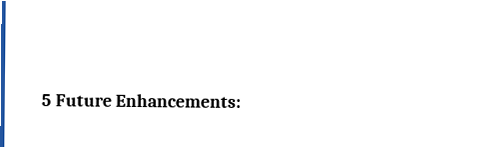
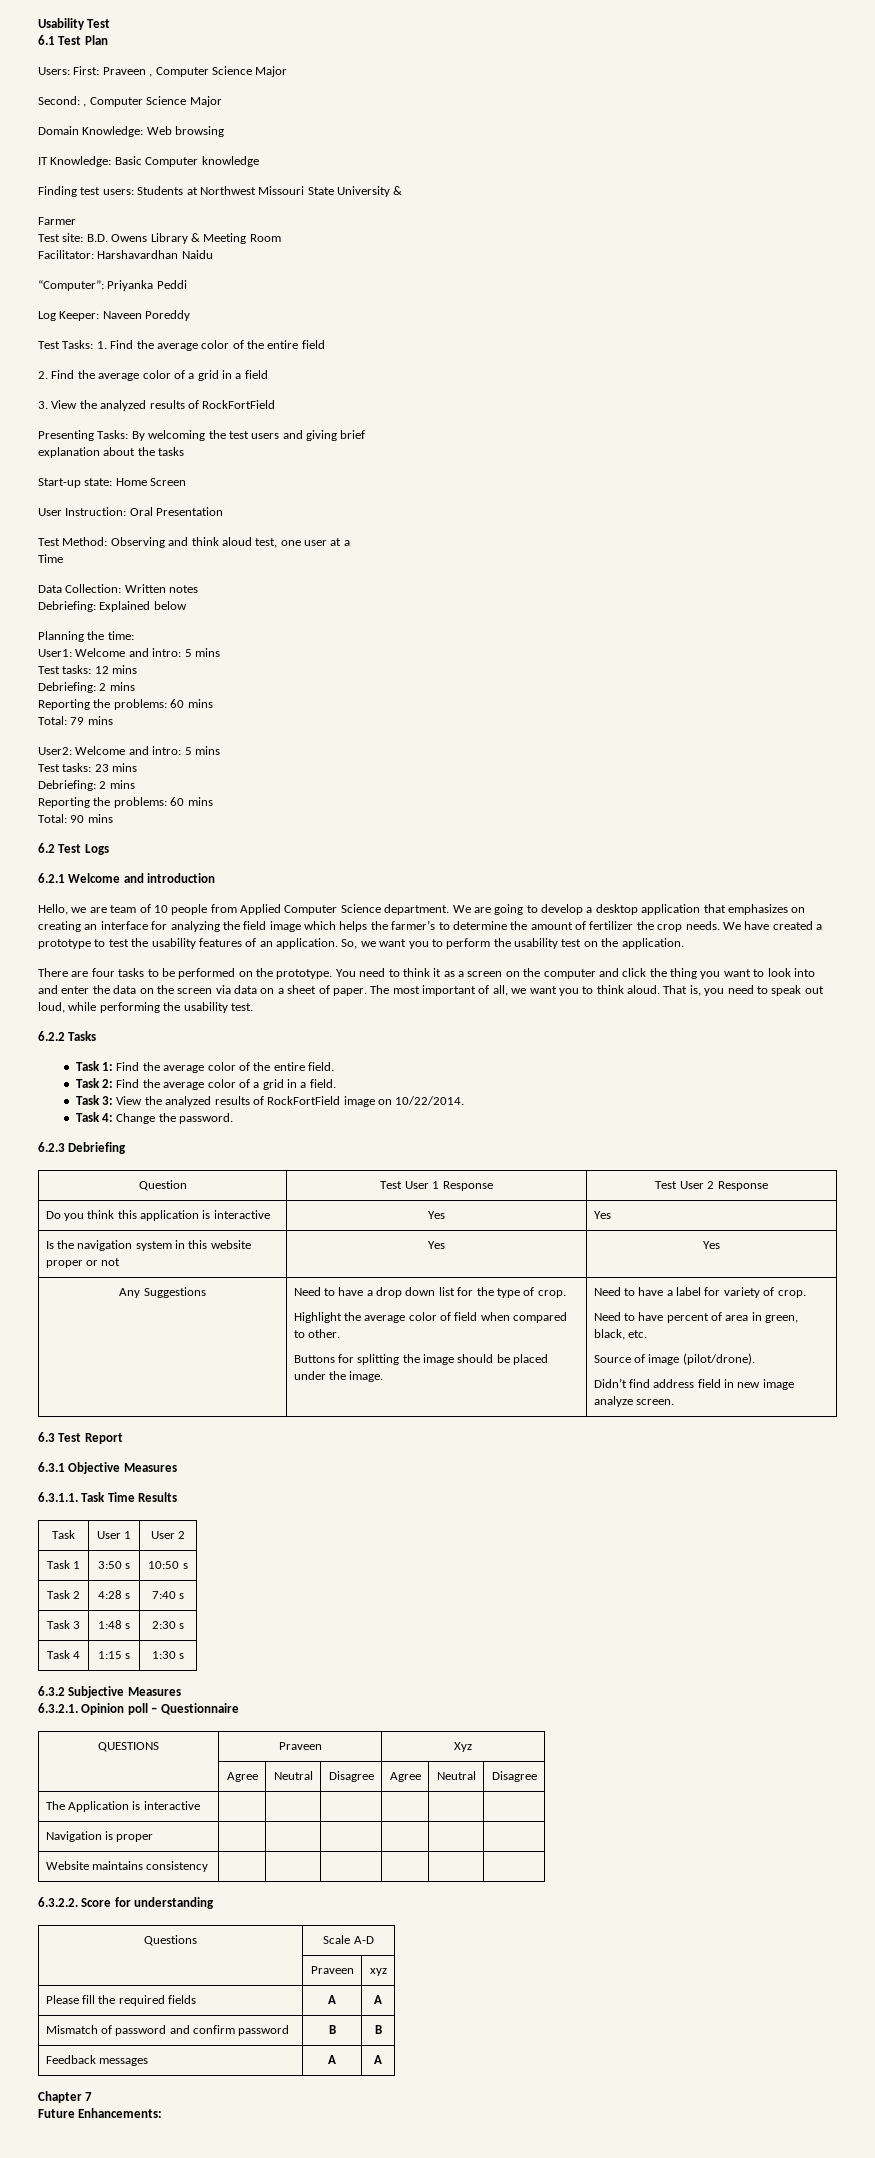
[41,94,51,107] 5 -> [38,18,111,30] [38,35,108,45] [38,66,288,77] [38,96,222,107] [38,126,225,137] [38,156,259,167] [38,186,403,197] [38,217,76,225] [38,233,281,244] [38,250,213,259] [38,280,187,291] [38,310,191,321] [38,340,325,351] [38,370,268,381] [38,400,276,411] [38,430,366,441] [38,447,185,458] [38,478,187,488] [38,507,224,516] [38,537,350,548] [38,554,63,563] [38,584,199,593] [38,601,187,612] [38,631,134,642] [38,648,220,657] [38,665,138,674] [38,682,135,693] [38,699,213,710] [38,716,113,725] [38,746,220,755] [38,763,138,772] [38,780,135,791] [38,797,213,808] [38,814,113,823] [38,843,109,855] [38,873,216,883] [38,904,806,915] [38,920,822,932] [38,938,684,949] [38,968,815,979] [38,985,824,996] [38,1002,253,1013] [38,1031,97,1041] [75,1061,335,1073] [75,1078,336,1090] [75,1095,465,1107] [75,1112,234,1124] [38,1142,127,1154] [138,1180,187,1191] [380,1181,493,1191] [655,1181,768,1191] [45,1210,270,1221] [427,1211,445,1219] [593,1211,611,1219] [45,1240,251,1251] [45,1258,121,1268] [427,1241,445,1249] [703,1241,720,1249] [119,1287,206,1298] [293,1287,566,1298] [293,1312,568,1323] [293,1329,340,1338] [293,1354,549,1365] [293,1371,384,1382] [593,1287,806,1298] [593,1312,799,1323] [593,1329,647,1340] [593,1353,755,1365] [593,1378,794,1390] [593,1396,674,1407] [38,1432,123,1444] [38,1462,177,1474] [38,1492,178,1502] [52,1530,75,1539] [96,1531,132,1539] [150,1531,186,1539] [46,1560,81,1569] [97,1561,131,1569] [148,1561,188,1569] [46,1590,81,1599] [97,1590,131,1599] [151,1591,185,1599] [46,1620,81,1629] [97,1620,131,1629] [151,1621,185,1629] [46,1650,81,1659] [97,1651,131,1659] [151,1651,185,1659] [38,1686,181,1698] [38,1703,239,1715] [98,1742,159,1752] [278,1742,322,1750] [453,1742,472,1752] [226,1772,258,1782] [273,1771,313,1780] [328,1771,374,1782] [389,1772,421,1782] [436,1771,476,1780] [491,1771,537,1782] [45,1801,200,1812] [45,1831,154,1842] [45,1861,209,1872] [38,1897,215,1909] [144,1935,197,1946] [323,1935,374,1944] [310,1966,354,1974] [369,1968,387,1976] [45,1995,197,2006] [327,1995,336,2004] [374,1995,382,2004] [45,2025,290,2036] [328,2025,336,2034] [374,2025,382,2034] [45,2055,148,2066] [327,2055,336,2064] [374,2055,382,2064] [38,2091,93,2103] Usability Test // 6.1 Test Plan // Users: First: Praveen , Computer Science Major // Second: , Computer Science Major // Domain Knowledge: Web browsing // IT Knowledge: Basic Computer knowledge // Finding test users: Students at Northwest Missouri State University & // Farmer // Test site: B.D. Owens Library & Meeting Room // Facilitator: Harshavardhan Naidu // “Computer”: Priyanka Peddi // Log Keeper: Naveen Poreddy // Test Tasks: 1. Find the average color of the entire field // 2. Find the average color of a grid in a field // 3. View the analyzed results of RockFortField // Presenting Tasks: By welcoming the test users and giving brief // explanation about the tasks // Start-up state: Home Screen // User Instruction: Oral Presentation // Test Method: Observing and think aloud test, one user at a // Time // Data Collection: Written notes // Debriefing: Explained below // Planning the time: // User1: Welcome and intro: 5 mins // Test tasks: 12 mins // Debriefing: 2 mins // Reporting the problems: 60 mins // Total: 79 mins // User2: Welcome and intro: 5 mins // Test tasks: 23 mins // Debriefing: 2 mins // Reporting the problems: 60 mins // Total: 90 mins // 6.2 Test Logs // 6.2.1 Welcome and introduction // Hello, we are team of 10 people from Applied Computer Science department. We are going to develop a desktop application that emphasizes on creating an interface for analyzing the field image which helps the farmer’s to determine the amount of fertilizer the crop needs. We have created a prototype to test the usability features of an application. So, we want you to perform the usability test on the application. // There are four tasks to be performed on the prototype. You need to think it as a screen on the computer and click the thing you want to look into and enter the data on the screen via data on a sheet of paper. The most important of all, we want you to think aloud. That is, you need to speak out loud, while performing the usability test. // 6.2.2 Tasks // Task 1: Find the average color of the entire field. // Task 2: Find the average color of a grid in a field. // Task 3: View the analyzed results of RockFortField image on 10/22/2014. // Task 4: Change the password. // 6.2.3 Debriefing // Question | Test User 1 Response | Test User 2 Response // Do you think this application is interactive | Yes | Yes // Is the navigation system in this website proper or not | Yes | Yes // Any Suggestions | Need to have a drop down list for the type of crop. // Highlight the average color of field when compared to other. // Buttons for splitting the image should be placed under the image. | Need to have a label for variety of crop. // Need to have percent of area in green, black, etc. // Source of image (pilot/drone). // Didn’t find address field in new image analyze screen. // 6.3 Test Report // 6.3.1 Objective Measures // 6.3.1.1. Task Time Results // Task | User 1 | User 2 // Task 1 | 3:50 s | 10:50 s // Task 2 | 4:28 s | 7:40 s // Task 3 | 1:48 s | 2:30 s // Task 4 | 1:15 s | 1:30 s // 6.3.2 Subjective Measures // 6.3.2.1. Opinion poll – Questionnaire // QUESTIONS | Praveen | Xyz // | Agree | Neutral | Disagree | Agree | Neutral | Disagree // The Application is interactive | | | | | | // Navigation is proper | | | | | | // Website maintains consistency | | | | | | // 6.3.2.2. Score for understanding // Questions | Scale A-D // | Praveen | xyz // Please fill the required fields | A | A // Mismatch of password and confirm password | B | B // Feedback messages | A | A // Chapter 7 //

